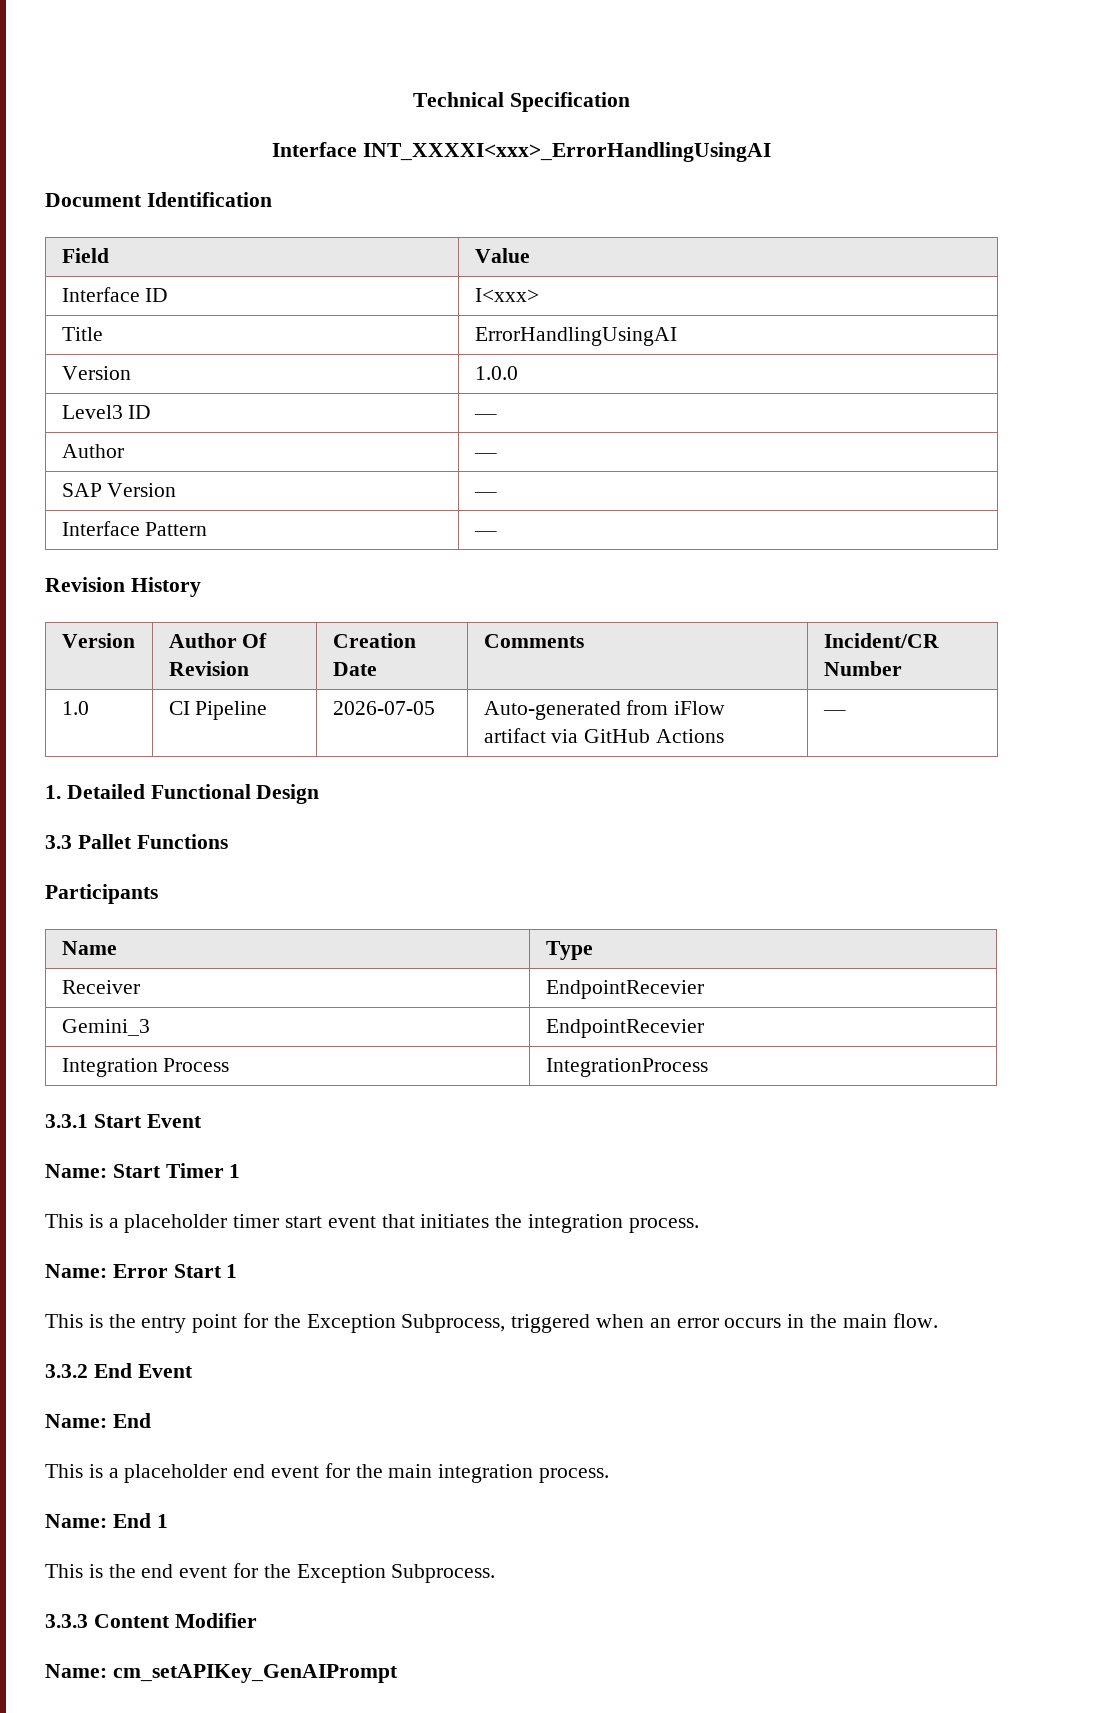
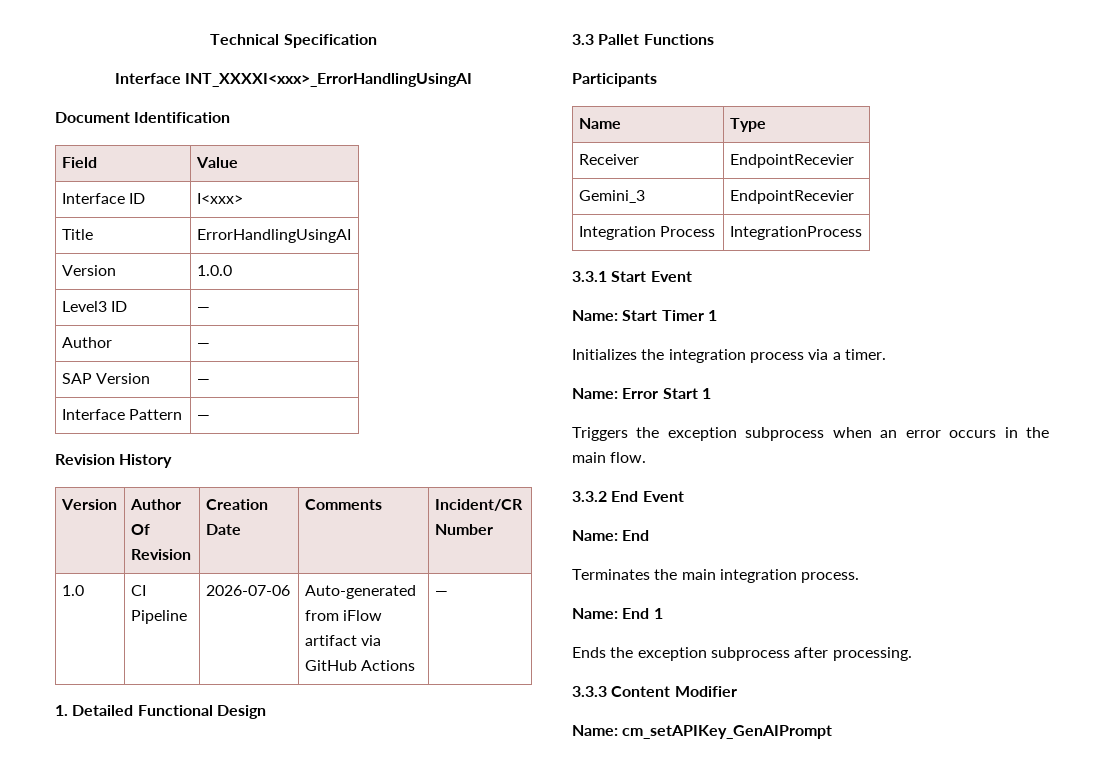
[332,701,435,715] 2026-07-05 -> [205,585,290,596] 2026-07-06
[45,1214,699,1233] [45,1264,238,1278] [45,1313,591,1333] This is a placeholder timer start event that initiates the integration process. // Name: Error Start 1 // This is the entry point for the Exception Subprocess, triggered -> [572,349,886,363] [572,388,711,399] [572,427,825,441] Initializes the integration process via a timer. // Name: Error Start 1 // Triggers the exception subprocess
[45,1463,350,1483] This is a placeholder end event for -> [572,569,650,580] Terminates
[45,1563,496,1583] This is the end event for the Exception Subprocess. -> [572,647,912,661] Ends the exception subprocess after processing.

